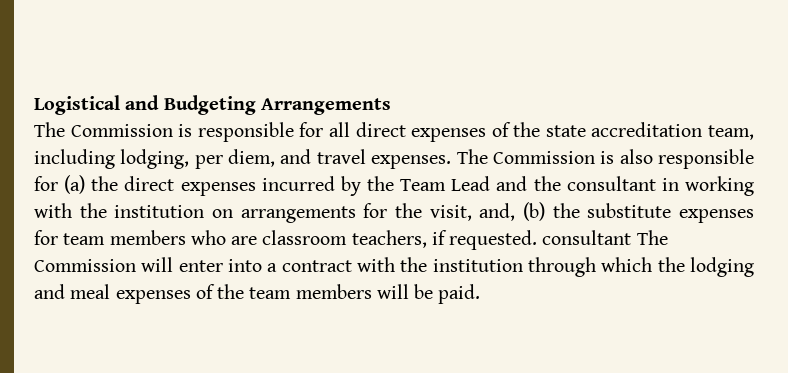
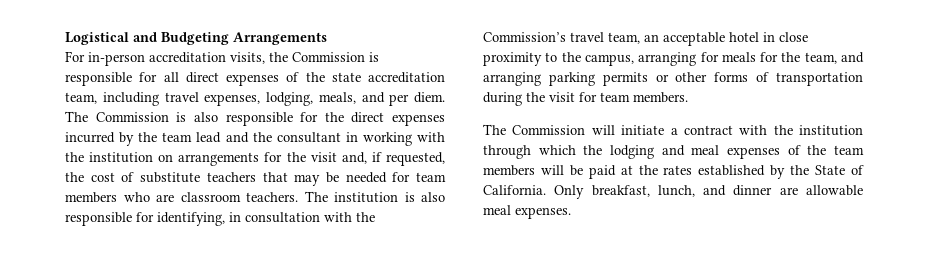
[34,122,65,137] The -> [65,51,288,66] For in-person accreditation visits, the
[120,149,452,169] lodging, per diem, and travel expenses. -> [164,92,445,106] travel expenses, lodging, meals, and per diem.
[64,175,86,194] (a) -> (319, 117) none
[400,176,491,191] Team Lead -> [162,132,222,143] team lead
[429,202,754,223] visit, and, (b) the substitute expenses -> [310,152,445,166] [65,172,387,186] visit and, if requested, the cost of substitute teachers that may be needed
[351,230,632,250] teachers, if requested. consultant -> [246,191,445,203] [65,212,375,226] [483,32,808,46] [483,52,864,66] [483,72,863,86] [483,92,688,106] teachers. The institution is also responsible for identifying, in consultation with the Commission’s travel team, an acceptable hotel in close proximity to the campus, arranging for meals for the team, and arranging parking permits or other forms of transportation during the visit for team members. //
[178,259,262,272] enter into -> [621,125,665,135] initiate
[438,284,481,304] paid. -> [588,165,865,179] [483,185,863,199] [483,205,571,219] paid at the rates established by the State of California. Only breakfast, lunch, and dinner are allowable meal expenses.

